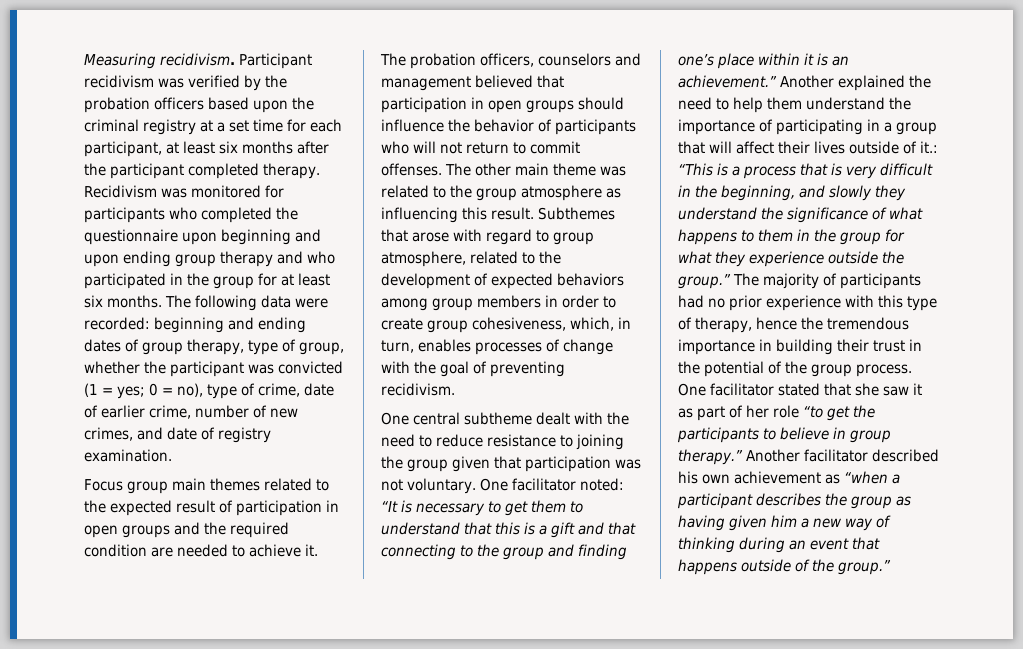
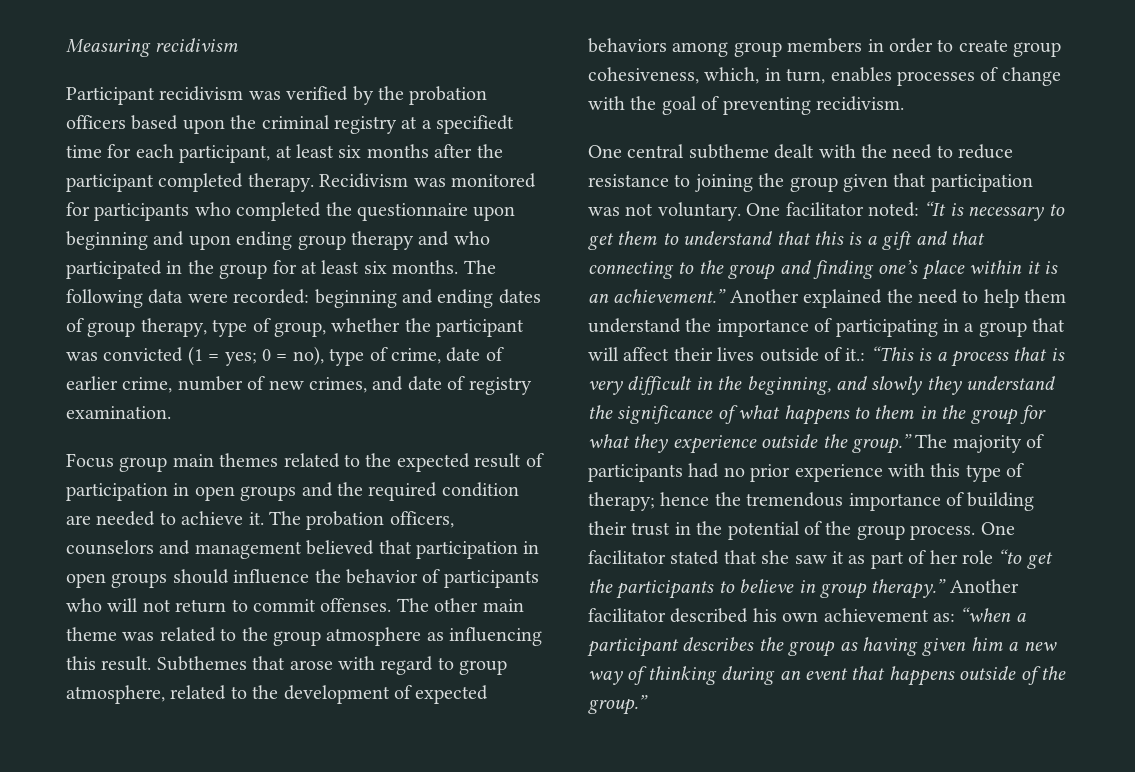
[160,53,235,66] recidivism. -> [155,38,239,52] recidivism //
[229,120,249,132] set -> [436,115,515,134] specifiedt
[695,317,752,333] therapy, -> [588,492,655,511] therapy;
[759,339,772,351] in -> [946,492,964,506] of
[825,474,840,484] as -> [933,613,955,622] as:

